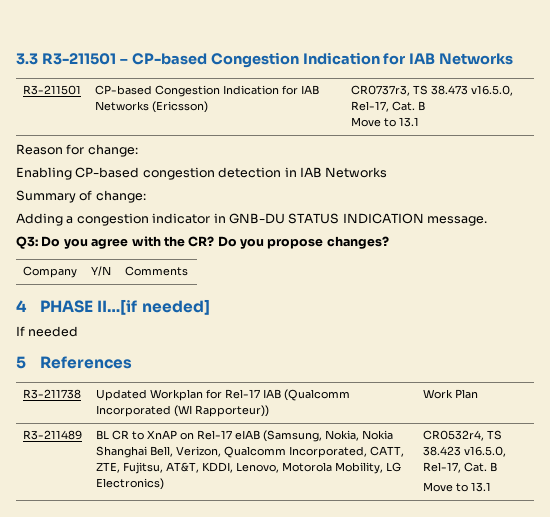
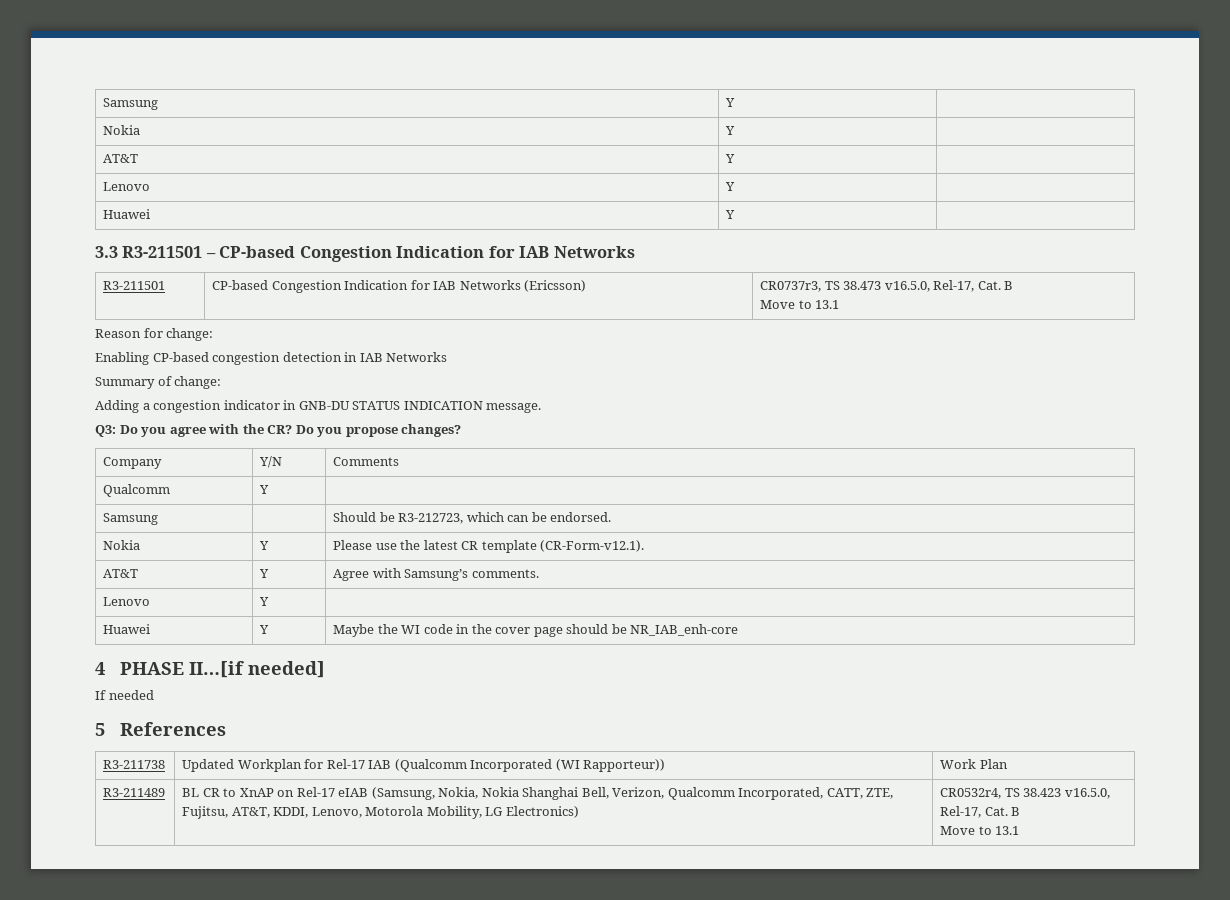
(16, 59) none -> [103,98,159,110] [725,98,736,107] [103,125,141,135] [725,126,736,135] [103,154,139,163] [725,154,736,163] [103,182,151,191] [725,182,736,191] [103,209,151,219] [725,210,736,219] Samsung | Y | // Nokia | Y | // AT&T | Y | // Lenovo | Y | // Huawei | Y | //
(188, 271) none -> [103,484,171,497] [259,485,270,494] [103,513,159,525] [333,512,612,524] [103,540,141,550] [259,541,270,550] [333,540,645,553] [103,569,139,578] [259,569,270,578] [333,568,539,581] [103,597,151,606] [259,597,270,606] [103,624,151,634] [259,625,270,634] [333,624,739,637] // Qualcomm | Y | // Samsung | | Should be R3-212723, which can be endorsed. // Nokia | Y | Please use the latest CR template (CR-Form-v12.1). // AT&T | Y | Agree with Samsung’s comments. // Lenovo | Y | // Huawei | Y | Maybe the WI code in the cover page should be NR_IAB_enh-core

